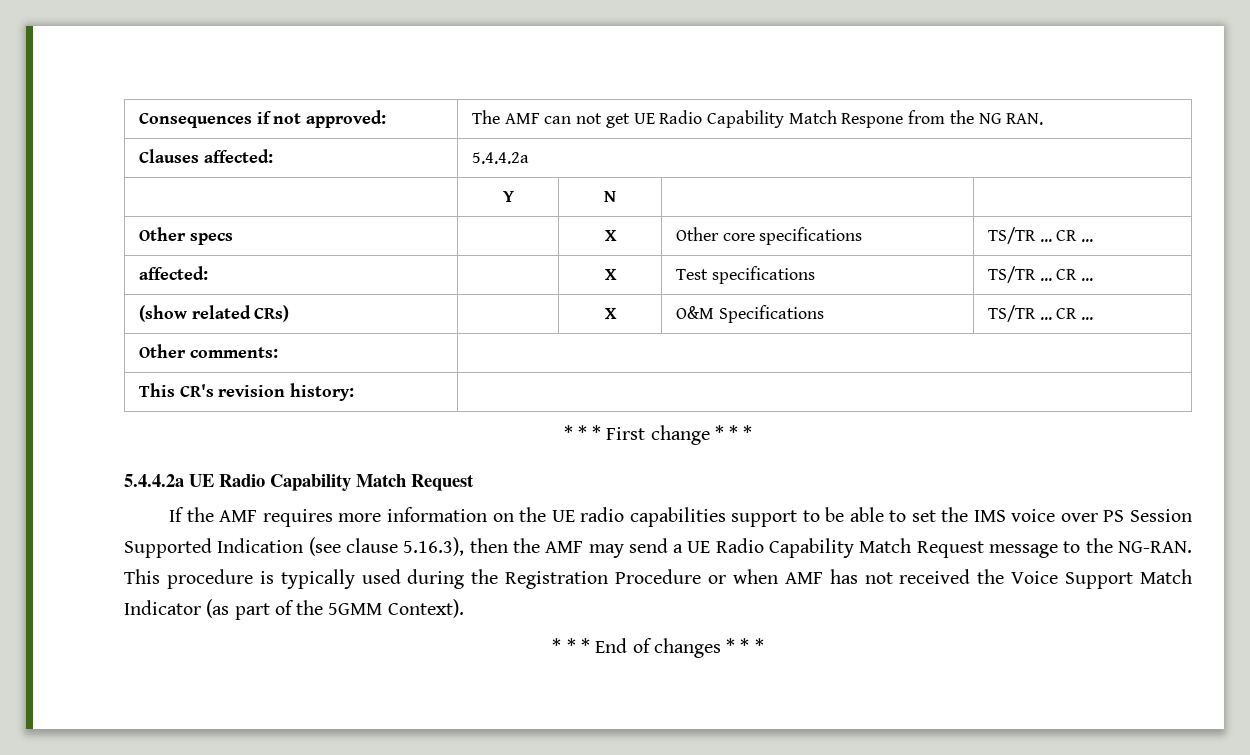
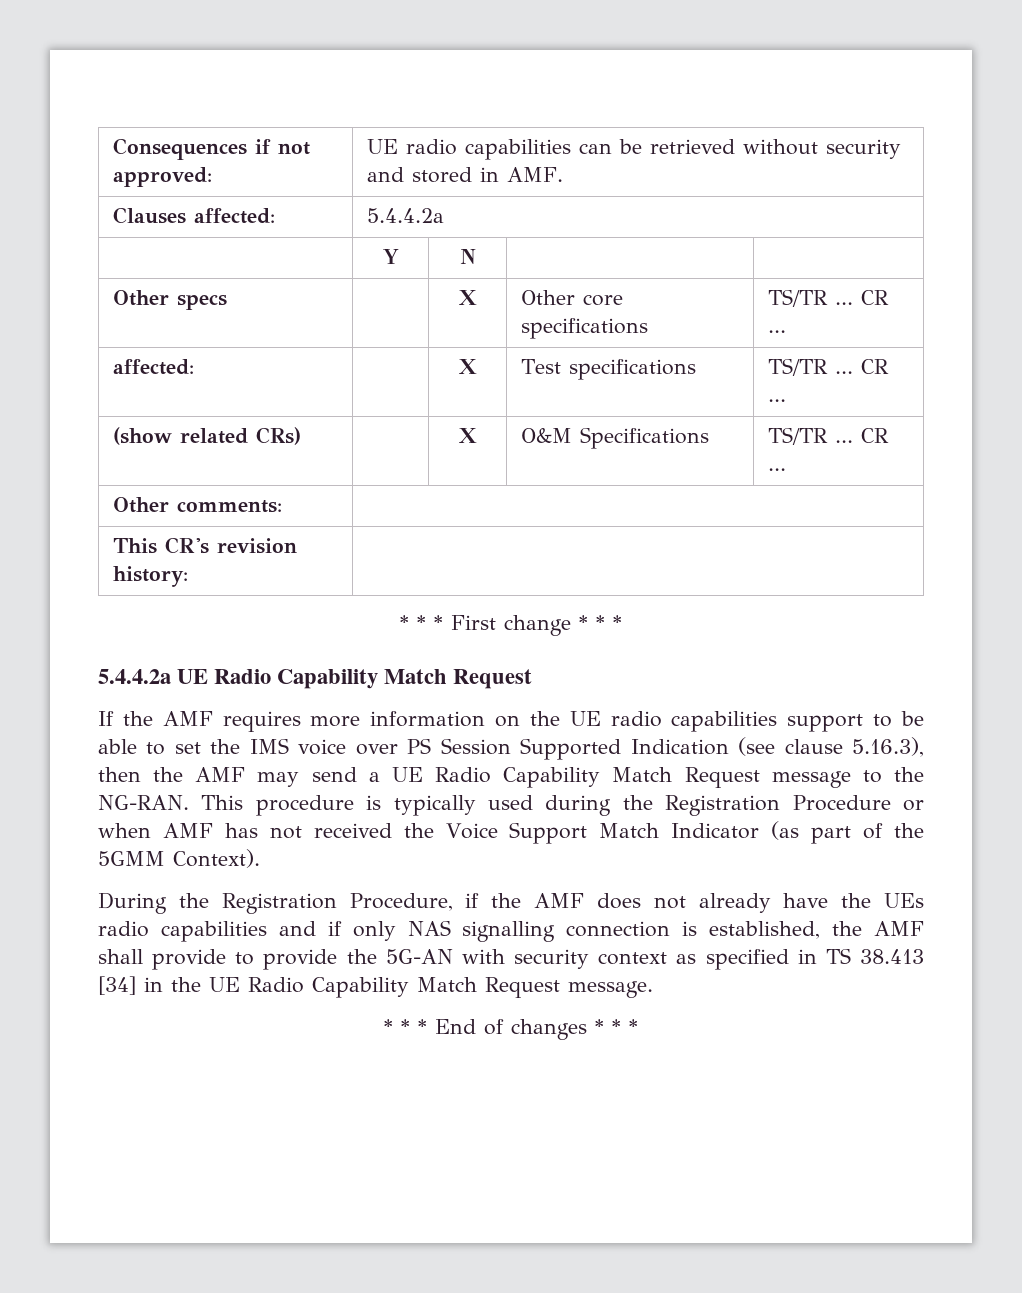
[471,110,1044,128] The AMF can not get UE Radio Capability Match Respone from the NG RAN. -> [366,139,901,160] [366,167,563,183] UE radio capabilities can be retrieved without security and stored in AMF.
(464, 608) none -> [98,892,925,914] [98,920,924,942] [98,948,925,970] [98,976,653,998] // During the Registration Procedure, if the AMF does not already have the UEs radio capabilities and if only NAS signalling connection is established, the AMF shall provide to provide the 5G-AN with security context as specified in TS 38.413 [34] in the UE Radio Capability Match Request message.

